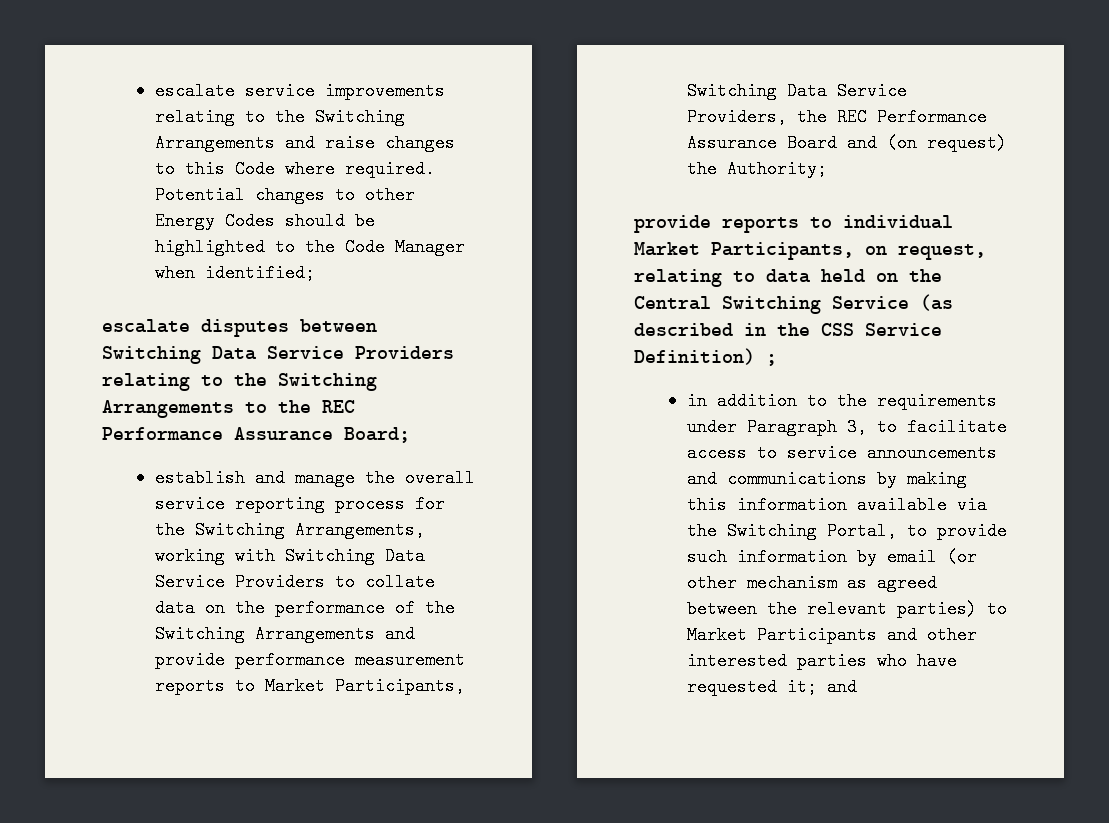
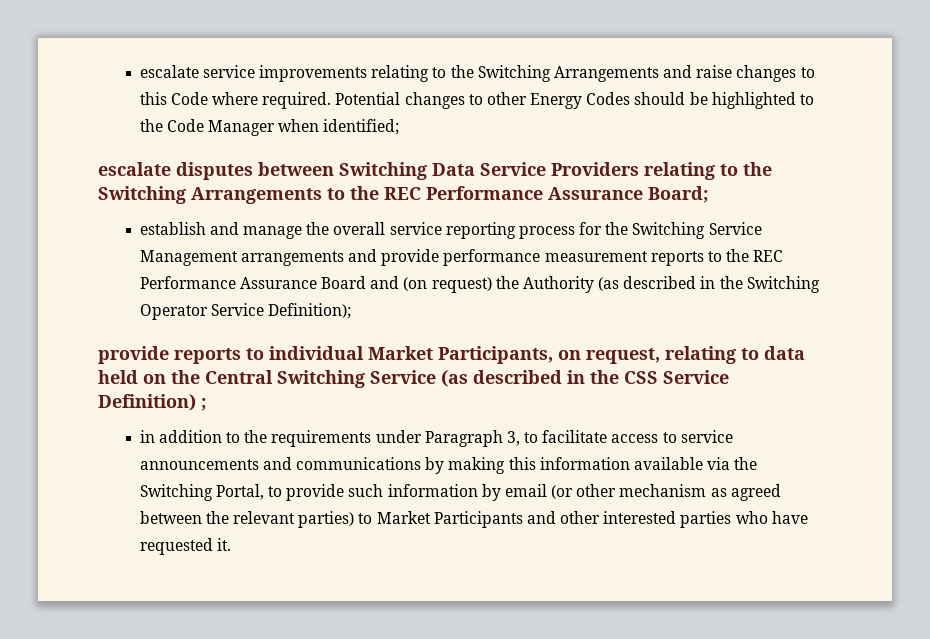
[294,521,425,539] [154,547,425,565] [154,573,435,591] [154,599,455,617] [154,625,375,643] Arrangements, working with Switching Data Service Providers to collate data on the performance of the Switching Arrangements -> [708,222,762,235] [139,250,344,266] Service Management arrangements
[264,677,465,695] [686,82,907,100] [686,108,787,126] Market Participants, Switching Data Service Providers, -> (722, 256) none
[726,160,827,178] Authority; -> [522,276,820,293] [139,303,351,320] Authority (as described in the Switching Operator Service Definition);
[786,678,857,696] it; and -> [216,538,231,551] it.

